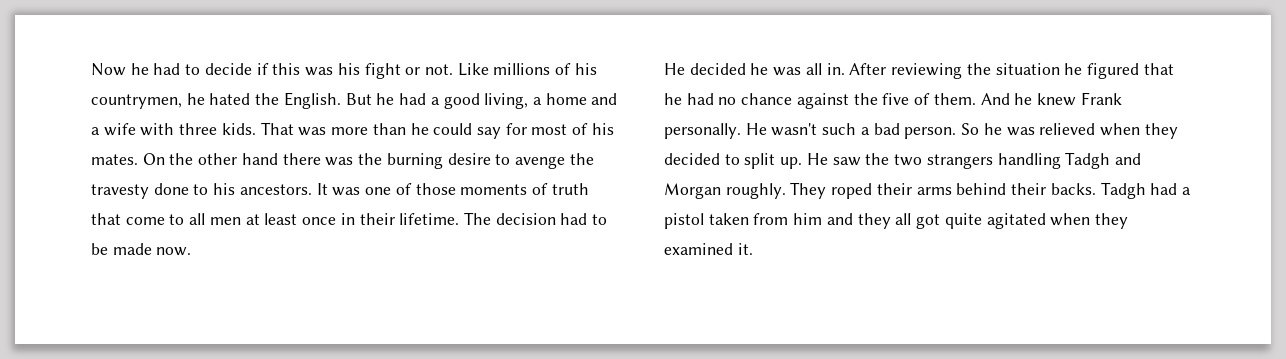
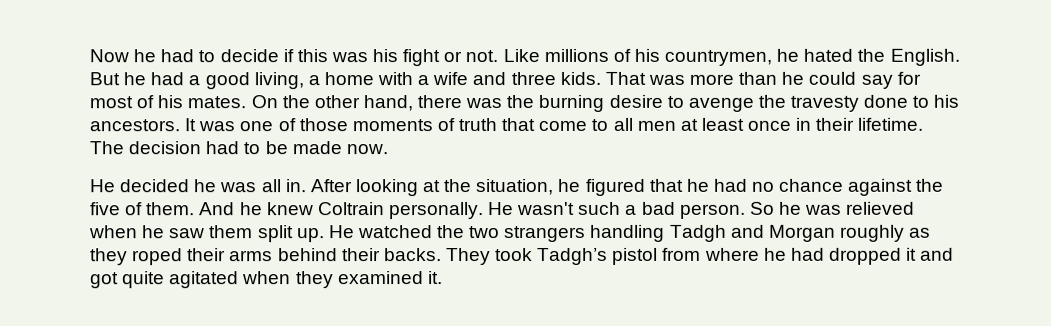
[591,93,618,105] and -> [377,72,414,86] with
[140,123,175,136] with -> [472,72,507,86] and
[241,153,278,165] hand -> [362,95,413,112] hand,
[891,63,1060,79] reviewing the situation -> [355,178,555,197] looking at the situation,
[1080,92,1122,105] Frank -> [317,202,385,216] Coltrain
[1144,123,1178,139] [664,153,740,165] they decided to -> [142,225,254,239] he saw them
[832,157,861,166] saw -> [357,225,433,239] watched
[725,182,827,199] roughly. They -> [839,224,932,242] [90,248,128,266] roughly as they
[1100,182,1191,199] [664,213,912,229] Tadgh had a pistol taken from him and they all -> [445,247,955,266] They took Tadgh’s pistol from where he had dropped it and

